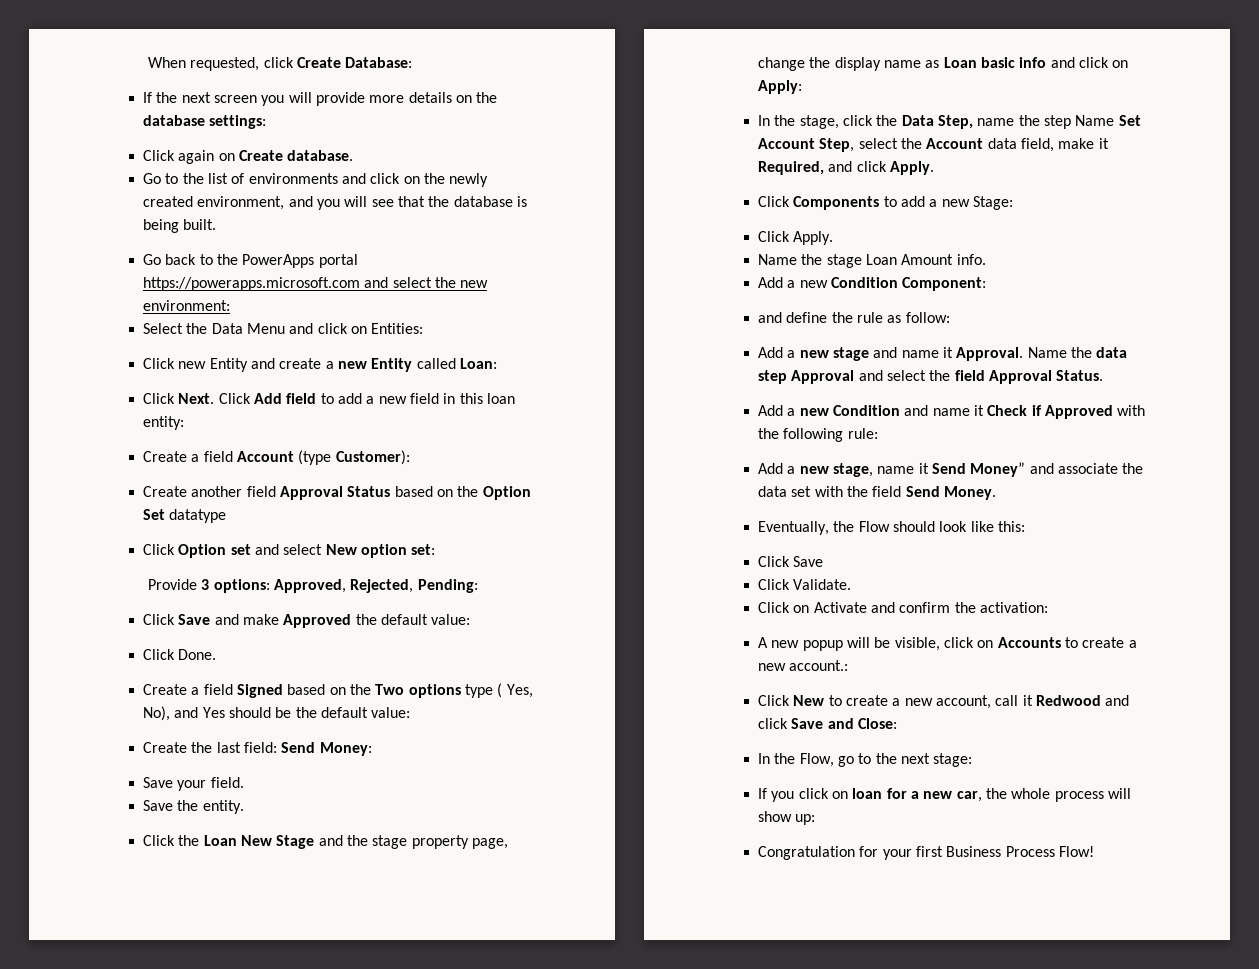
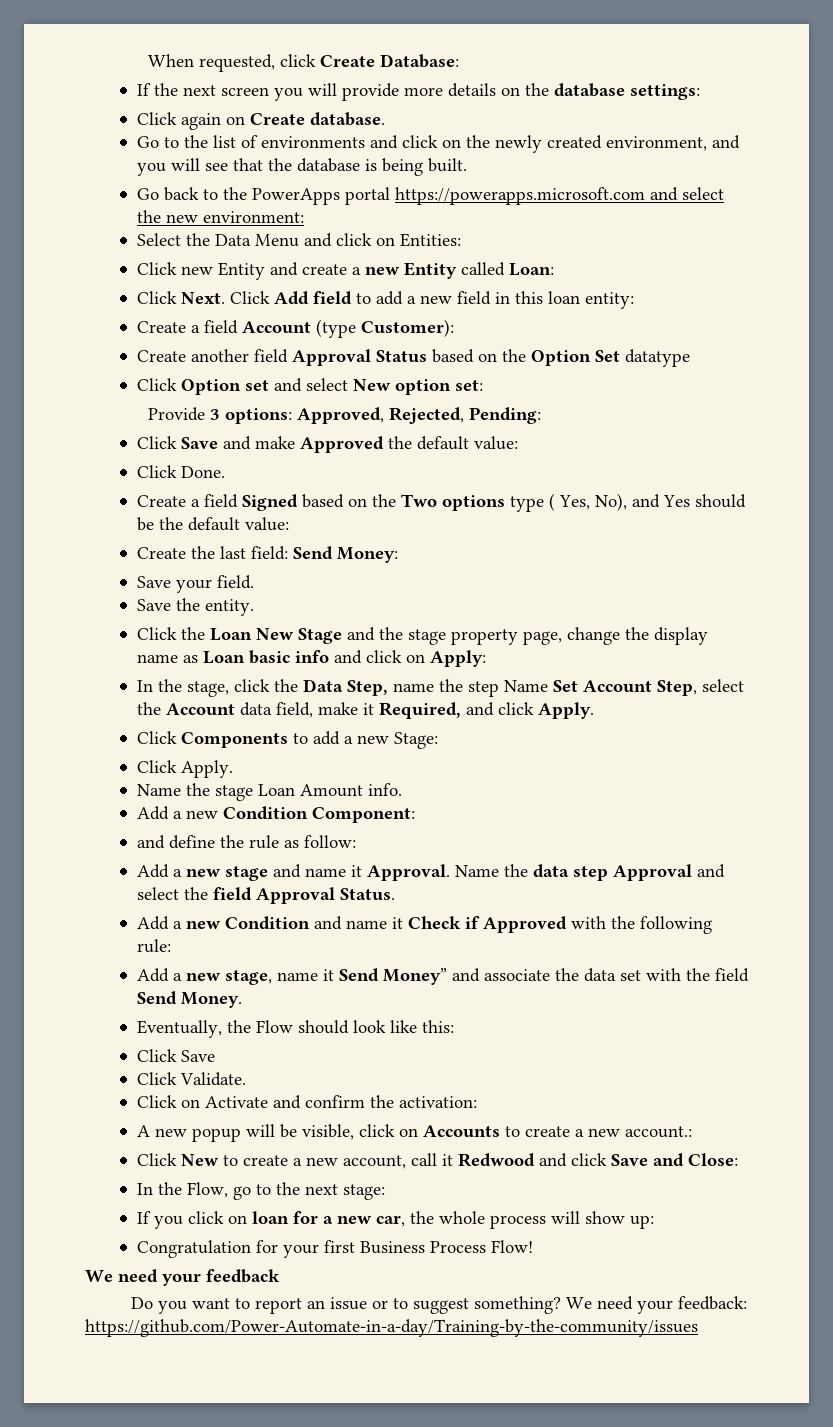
(1095, 851) none -> [85,1269,280,1286] [130,1296,747,1314] [85,1319,698,1337] // We need your feedback // Do you want to report an issue or to suggest something? We need your feedback: https://github.com/Power-Automate-in-a-day/Training-by-the-community/issues

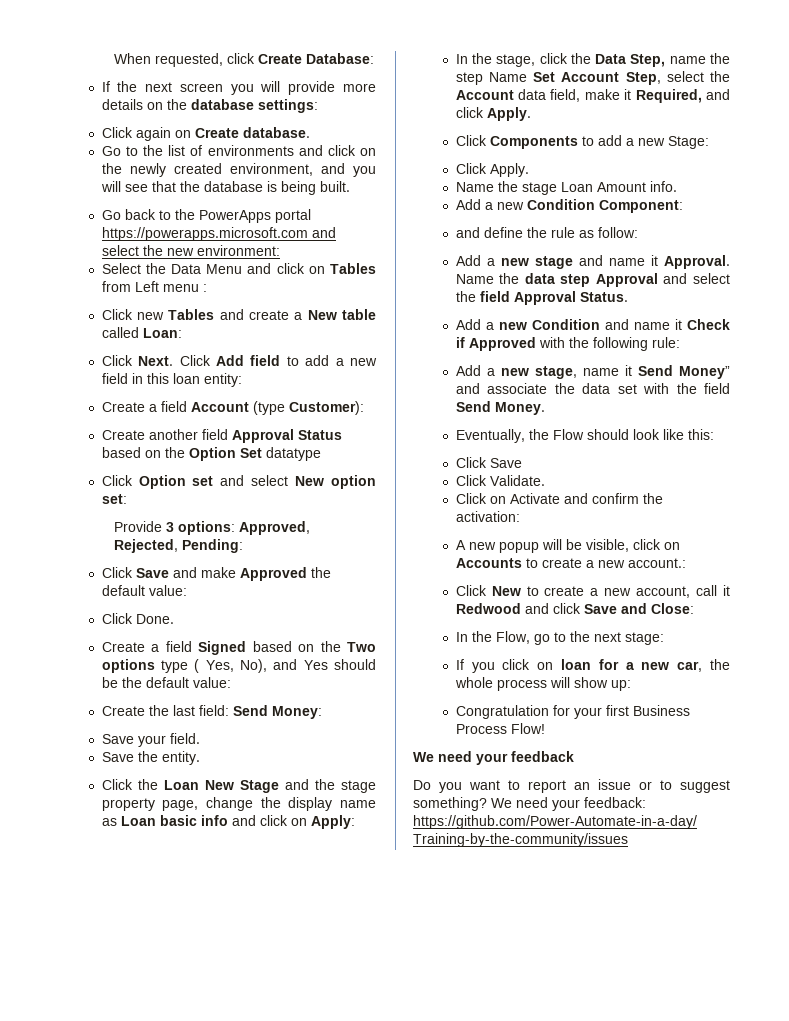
[399,233,461,247] Entities: -> [330,263,377,274] [101,281,207,292] Tables from Left menu :
[217,262,265,280] Entity -> [168,309,215,320] Tables
[364,262,457,279] new Entity -> [307,309,376,320] New table

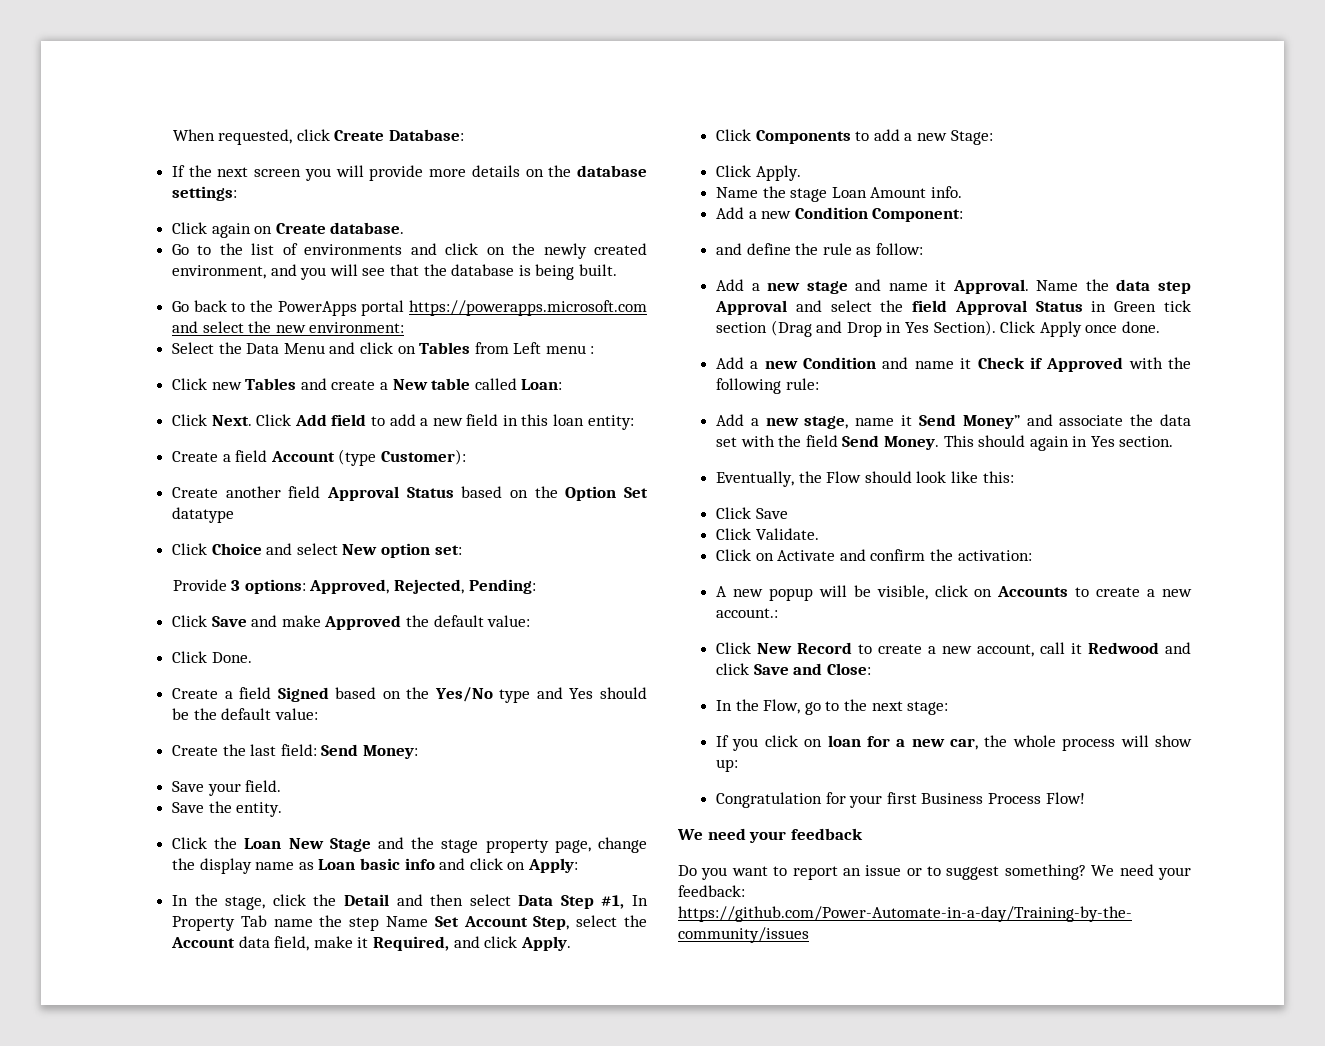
[138,475,214,489] Option set -> [211,543,262,555] Choice
[347,642,376,652] [101,659,268,673] Two options type ( Yes, No), -> [434,687,531,703] Yes/No type
[595,54,666,67] Data Step, -> [343,894,648,909] [171,915,267,931] Detail and then select Data Step #1, In Property Tab
[579,292,628,302] Status. -> [1035,300,1191,312] [715,320,1160,337] Status in Green tick section (Drag and Drop in Yes Section). Click Apply once done.
(545, 408) none -> [943,435,1174,451] This should again in Yes section.
(521, 591) none -> [796,642,852,654] Record

